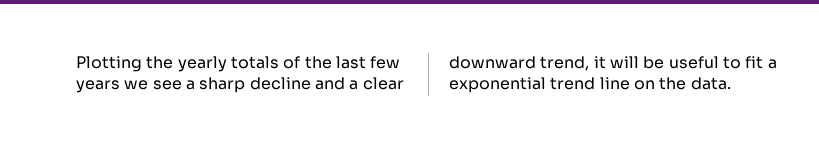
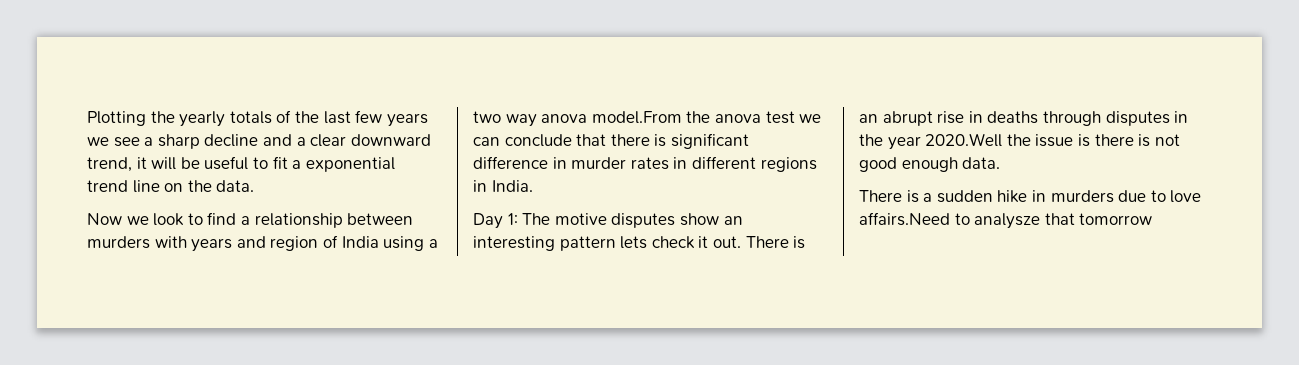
(731, 83) none -> [87,212,414,228] [87,235,438,252] [473,111,822,127] [473,133,749,149] [473,156,817,172] [473,180,533,192] [473,213,743,229] [473,236,806,251] [859,111,1189,126] [859,133,1180,150] [859,157,1001,172] [859,190,1202,203] [859,212,1153,229] // Now we look to find a relationship between murders with years and region of India using a two way anova model.From the anova test we can conclude that there is significant difference in murder rates in different regions in India. // Day 1: The motive disputes show an interesting pattern lets check it out. There is an abrupt rise in deaths through disputes in the year 2020.Well the issue is there is not good enough data. // There is a sudden hike in murders due to love affairs.Need to analysze that tomorrow

